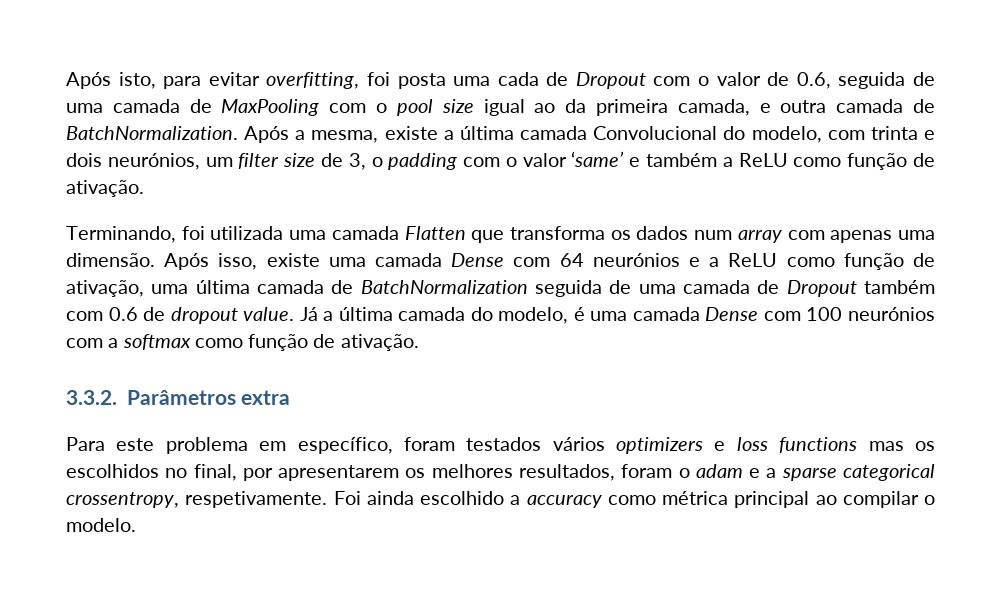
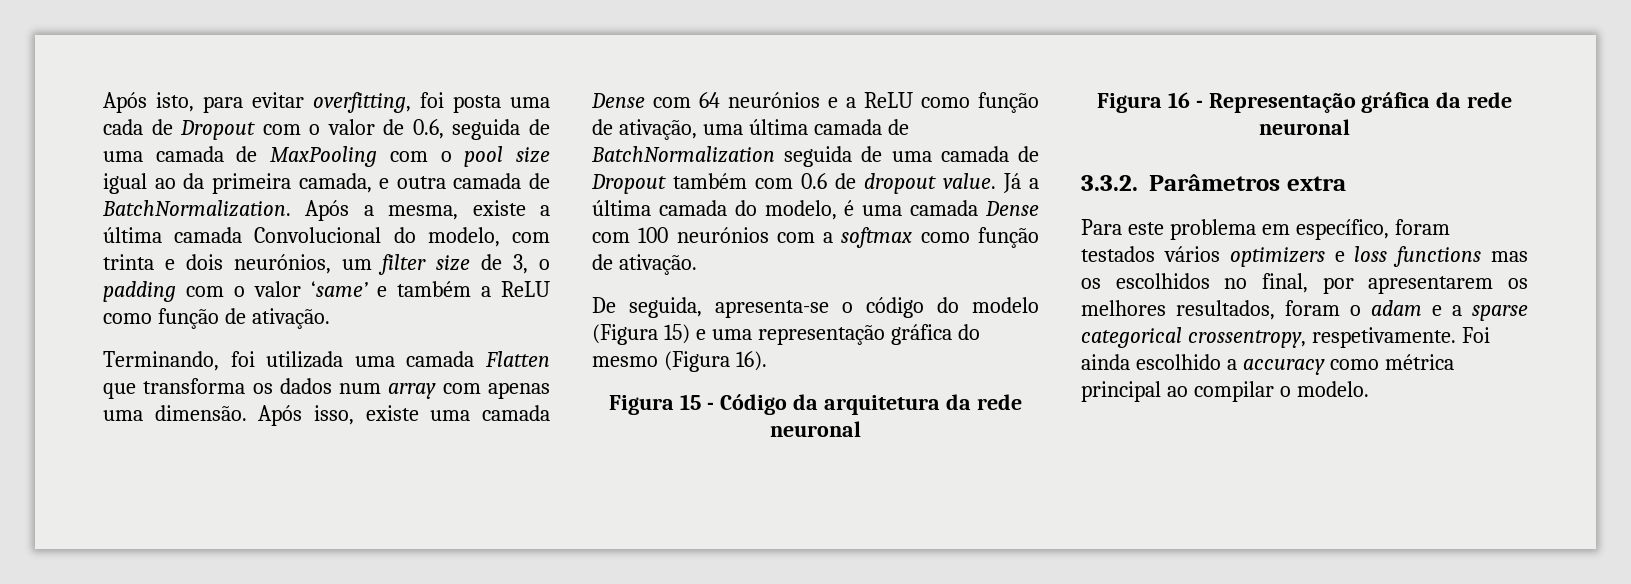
(419, 342) none -> [592,297,1039,318] [592,324,980,345] [592,351,767,372] [609,394,1022,415] [770,421,861,437] [1096,92,1513,113] [1259,119,1350,135] // De seguida, apresenta-se o código do modelo (Figura 15) e uma representação gráfica do mesmo (Figura 16). // Figura 15 - Código da arquitetura da rede neuronal // Figura 16 - Representação gráfica da rede neuronal

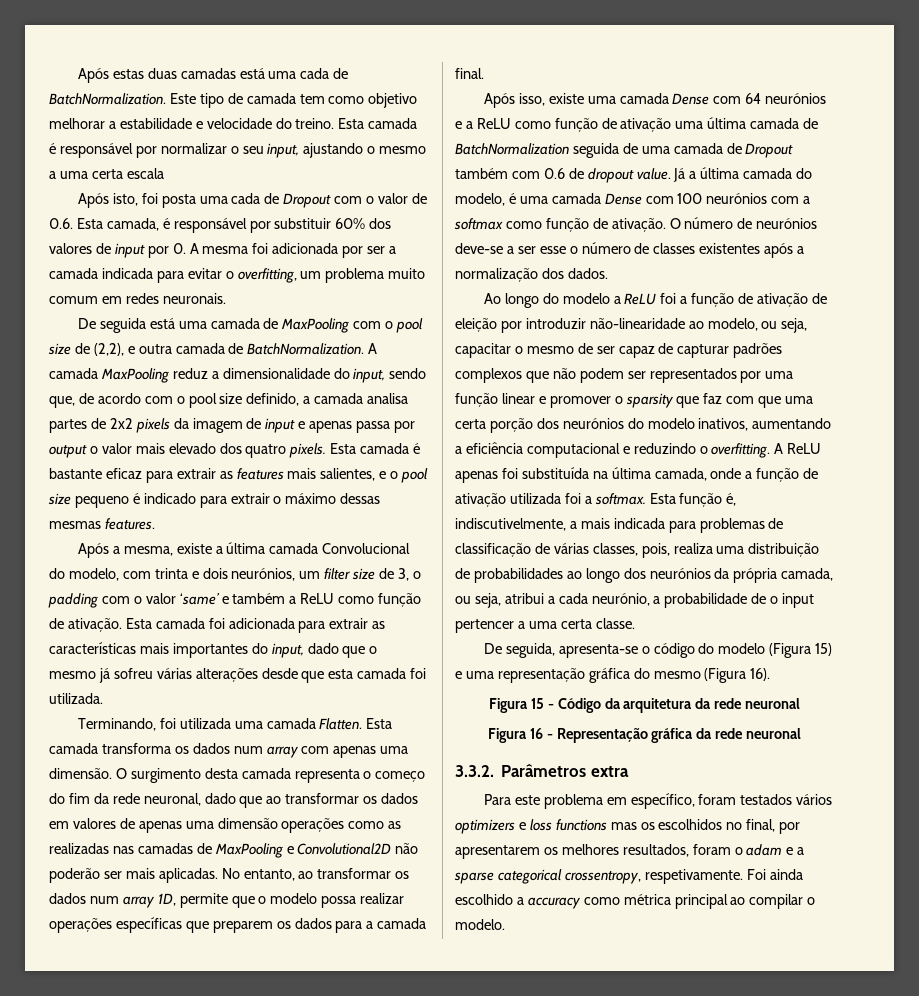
[103,92,411,113] Após isto, para evitar overfitting, -> [77,68,349,83] [49,93,418,108] [49,118,418,129] [49,143,427,158] [49,168,164,179] [77,193,138,208] Após estas duas camadas está uma cada de BatchNormalization. Este tipo de camada tem como objetivo melhorar a estabilidade e velocidade do treino. Esta camada é responsável por normalizar o seu input, ajustando o mesmo a uma certa escala // Após isto,
[412,119,550,140] 0.6, seguida de -> [49,218,392,233] [49,243,397,258] [49,268,426,283] [49,293,226,304] [77,318,175,333] 0.6. Esta camada, é responsável por substituir 60% dos valores de input por 0. A mesma foi adicionada por ser a camada indicada para evitar o overfitting, um problema muito comum em redes neuronais. // De seguida está
[103,173,372,194] igual ao da primeira camada, -> [74,343,124,356] de (2,2),
(291, 208) none -> [368,343,378,354] [49,368,427,383] [49,393,409,408] [49,418,416,433] [49,443,421,458] [49,468,429,483] [48,493,381,508] [49,518,155,530] A camada MaxPooling reduz a dimensionalidade do input, sendo que, de acordo com o pool size definido, a camada analisa partes de 2x2 pixels da imagem de input e apenas passa por output o valor mais elevado dos quatro pixels. Esta camada é bastante eficaz para extrair as features mais salientes, e o pool size pequeno é indicado para extrair o máximo dessas mesmas features. //
(330, 318) none -> [125,618,386,633] [49,642,378,658] [49,668,427,683] [49,693,103,704] Esta camada foi adicionada para extrair as características mais importantes do input, dado que o mesmo já sofreu várias alterações desde que esta camada foi utilizada.
[485,351,550,367] [103,383,136,399] Flatten que -> [319,718,393,730] [49,743,98,754] Flatten. Esta camada
(247, 413) none -> [115,768,426,783] [49,793,419,808] [49,818,402,833] [49,843,419,858] [49,868,410,883] [49,893,405,908] [49,917,427,933] [455,68,484,79] O surgimento desta camada representa o começo do fim da rede neuronal, dado que ao transformar os dados em valores de apenas uma dimensão operações como as realizadas nas camadas de MaxPooling e Convolutional2D não poderão ser mais aplicadas. No entanto, ao transformar os dados num array 1D, permite que o modelo possa realizar operações específicas que preparem os dados para a camada final. //
[618,119,697,140] ativação, -> [620,118,672,132] ativação
(697, 264) none -> [669,217,818,229] [455,242,805,258] [455,268,608,282] [483,293,827,308] [455,318,808,333] [455,343,783,358] [455,368,794,383] [455,393,814,408] [455,418,832,433] [455,442,822,458] [455,467,819,483] [455,493,737,507] [455,518,784,533] [455,543,820,558] [455,568,834,583] [455,593,815,608] [455,618,635,633] O número de neurónios deve-se a ser esse o número de classes existentes após a normalização dos dados. // Ao longo do modelo a ReLU foi a função de ativação de eleição por introduzir não-linearidade ao modelo, ou seja, capacitar o mesmo de ser capaz de capturar padrões complexos que não podem ser representados por uma função linear e promover o sparsity que faz com que uma certa porção dos neurónios do modelo inativos, aumentando a eficiência computacional e reduzindo o overfitting. A ReLU apenas foi substituída na última camada, onde a função de ativação utilizada foi a softmax. Esta função é, indiscutivelmente, a mais indicada para problemas de classificação de várias classes, pois, realiza uma distribuição de probabilidades ao longo dos neurónios da própria camada, ou seja, atribui a cada neurónio, a probabilidade de o input pertencer a uma certa classe.

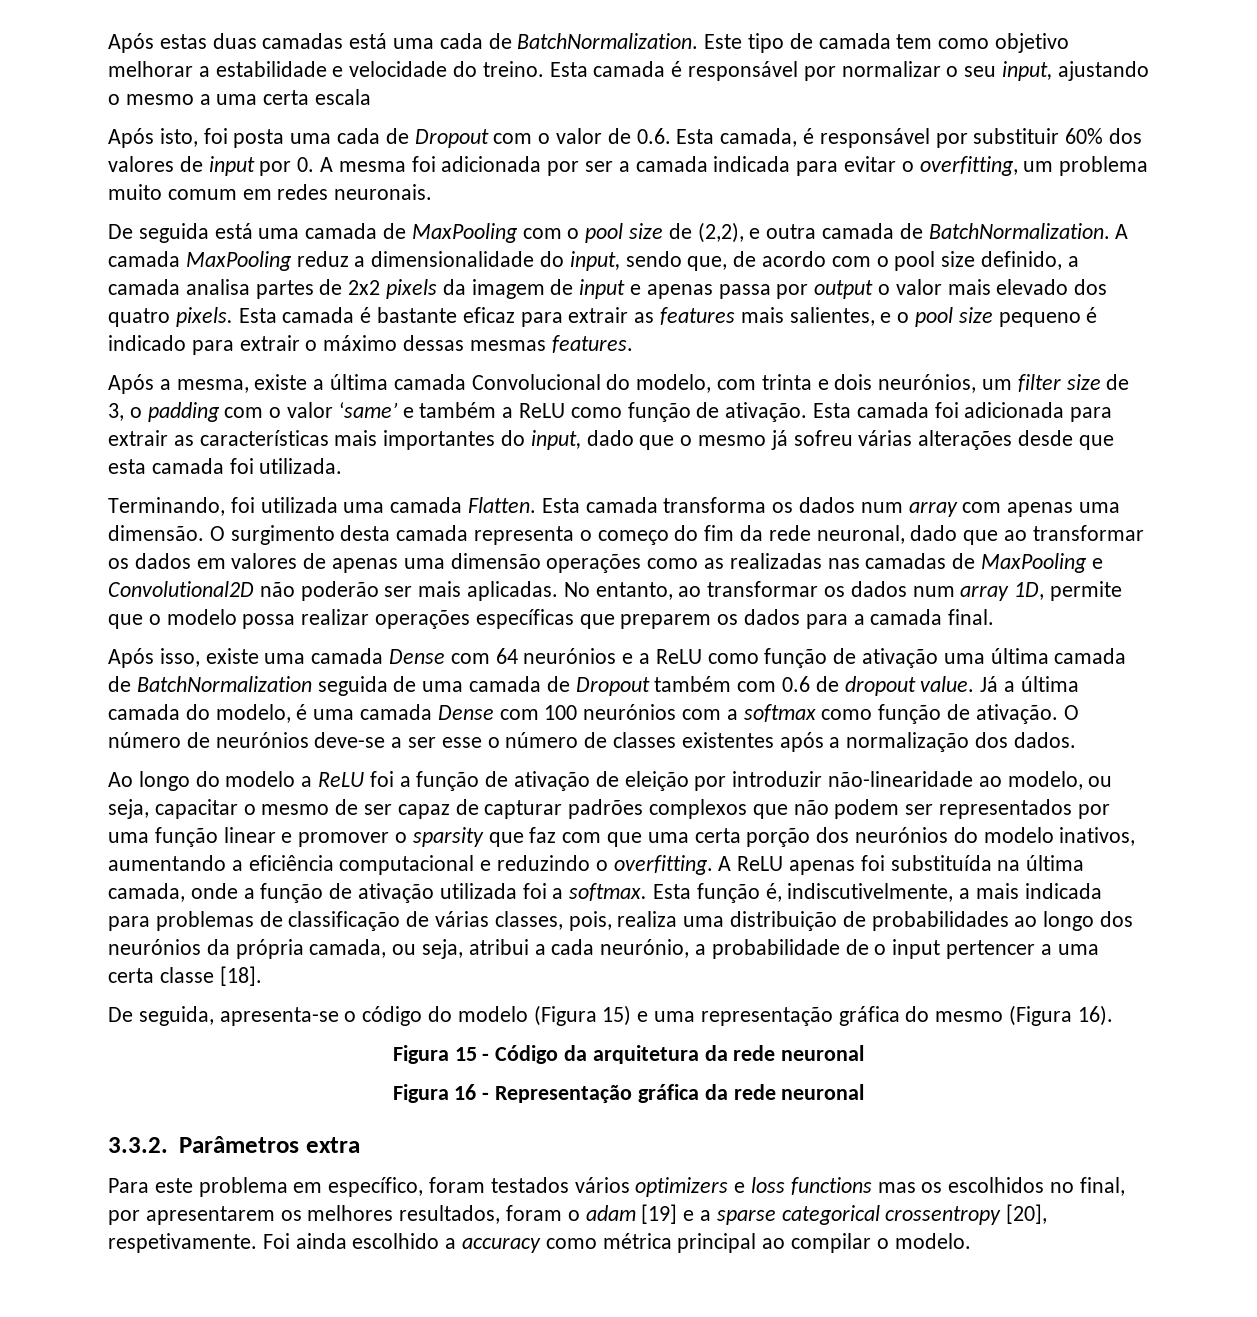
[595,618,635,629] classe. -> [159,966,262,986] classe [18].
(783, 850) none -> [641,1204,678,1224] [19]
[564,871,641,884] crossentropy, -> [885,1204,1048,1225] crossentropy [20],

